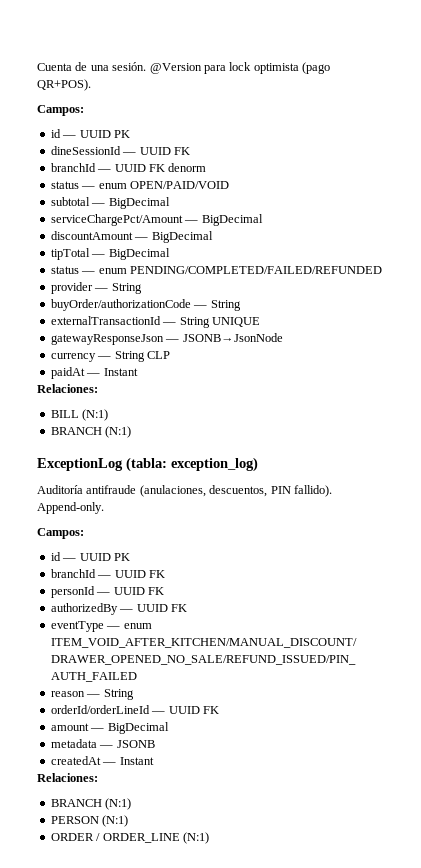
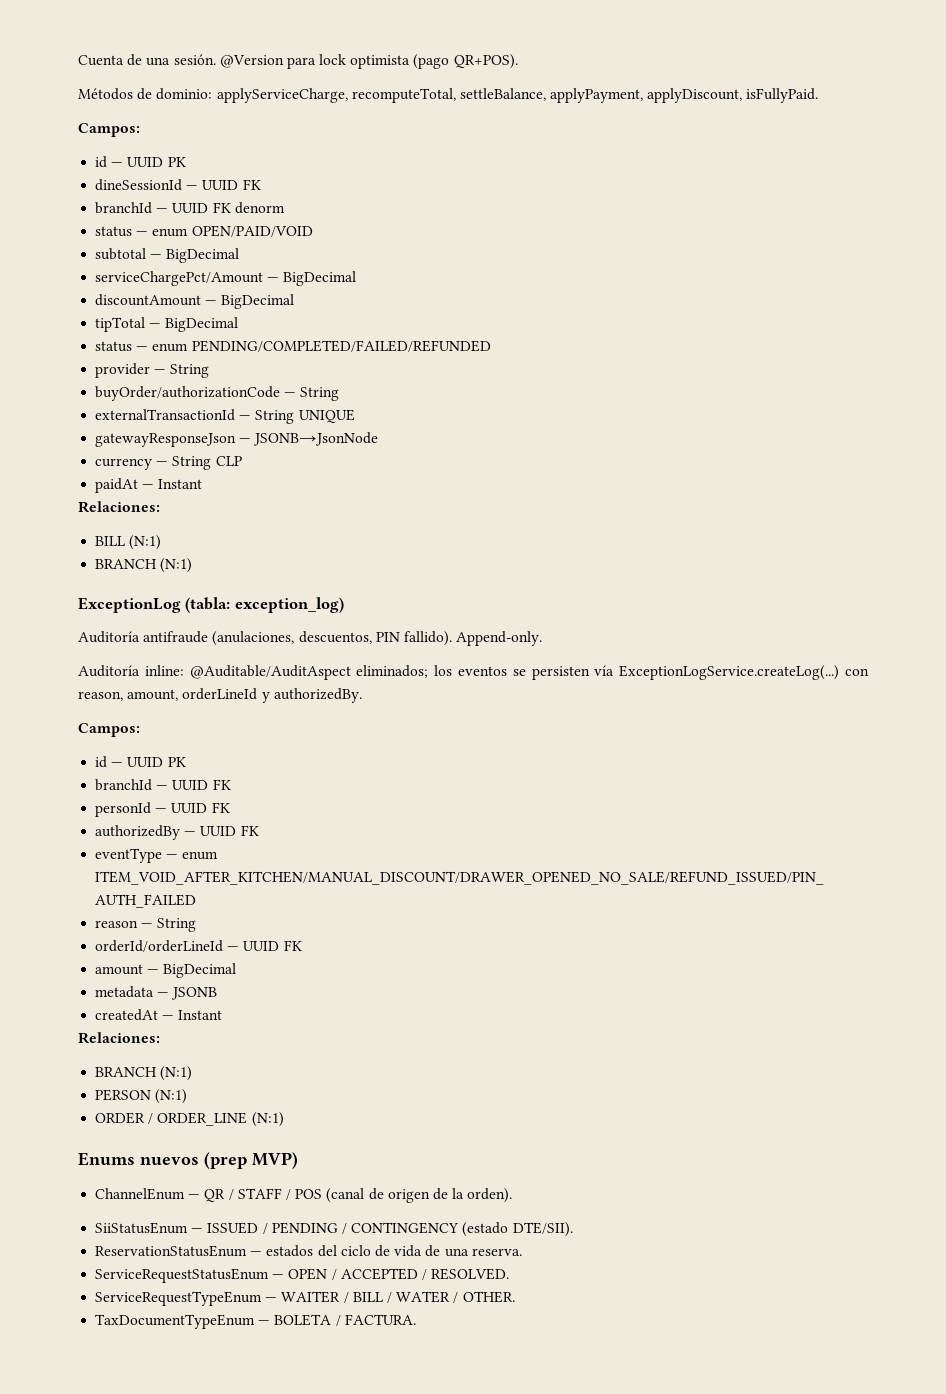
(91, 85) none -> [78,88,819,103] // Métodos de dominio: applyServiceCharge, recomputeTotal, settleBalance, applyPayment, applyDiscount, isFullyPaid.
(104, 508) none -> [78,665,869,680] [78,688,362,703] // Auditoría inline: @Auditable/AuditAspect eliminados; los eventos se persisten vía ExceptionLogService.createLog(...) con reason, amount, orderLineId y authorizedBy.
(209, 838) none -> [78,1152,298,1169] [95,1188,513,1203] [95,1222,573,1237] [95,1245,522,1257] [95,1268,510,1283] [95,1291,515,1306] [95,1314,416,1329] // Enums nuevos (prep MVP) // ChannelEnum — QR / STAFF / POS (canal de origen de la orden). // SiiStatusEnum — ISSUED / PENDING / CONTINGENCY (estado DTE/SII). // ReservationStatusEnum — estados del ciclo de vida de una reserva. // ServiceRequestStatusEnum — OPEN / ACCEPTED / RESOLVED. // ServiceRequestTypeEnum — WAITER / BILL / WATER / OTHER. // TaxDocumentTypeEnum — BOLETA / FACTURA.

